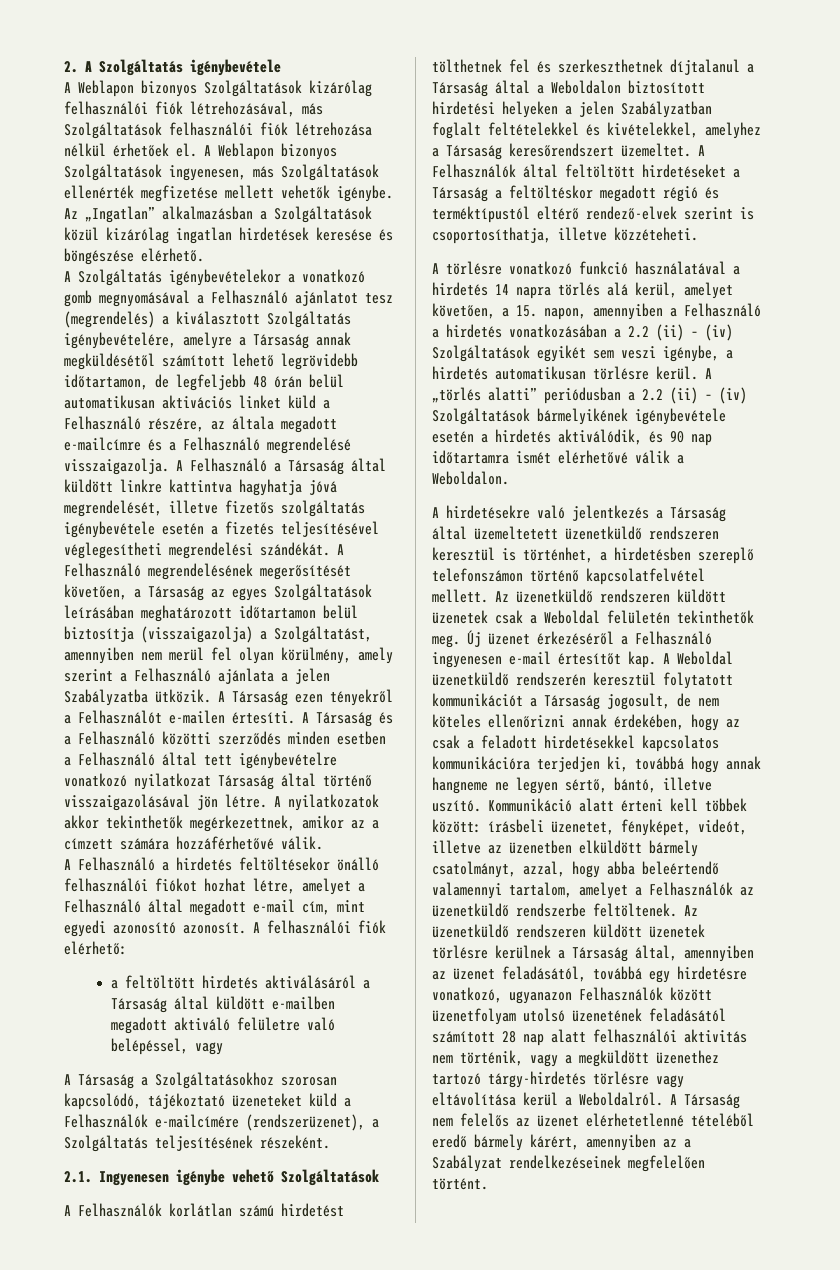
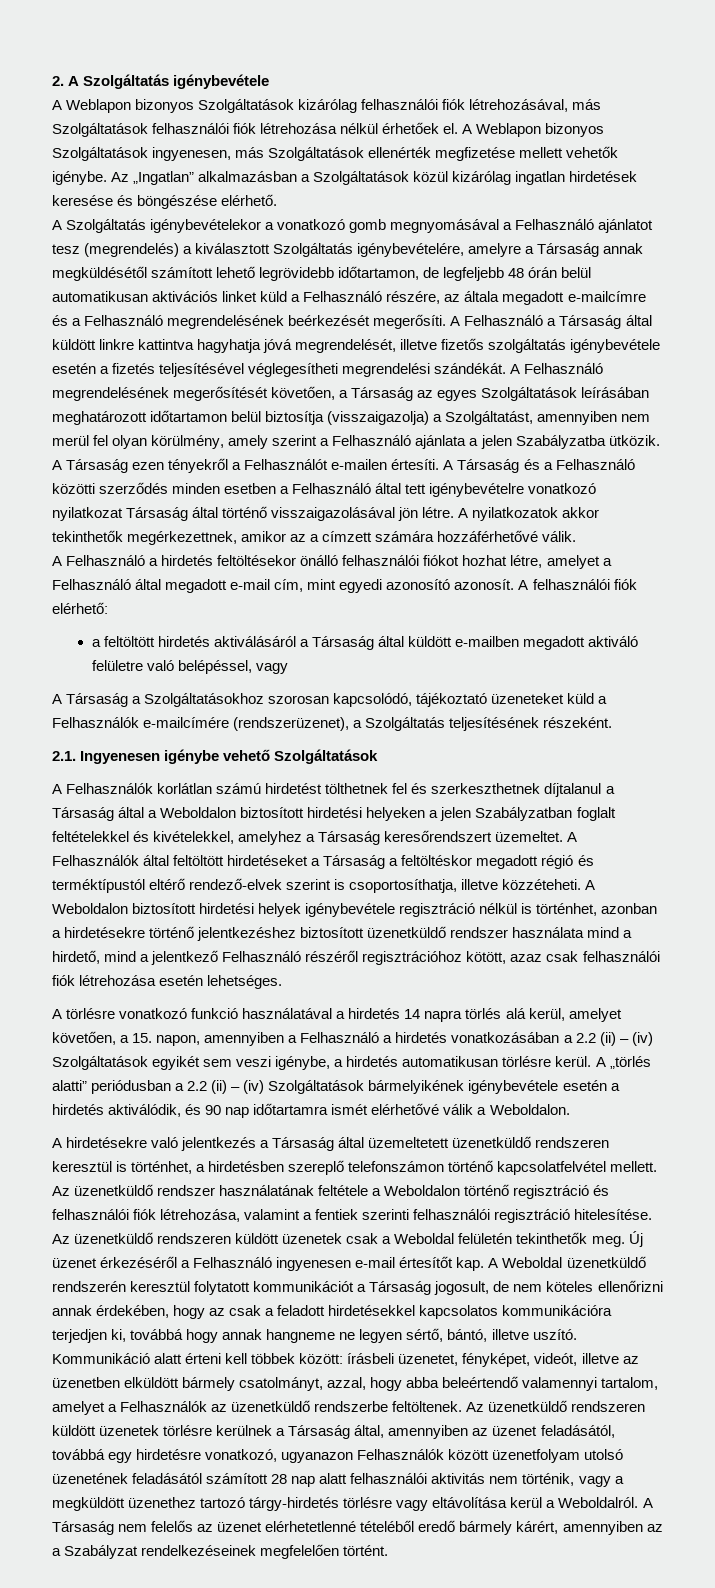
[267,437,351,454] [64,458,169,475] megrendelésé visszaigazolja. -> [167,314,447,329] megrendelésének beérkezését megerősíti.
(698, 234) none -> [585,880,596,890] [52,903,658,917] [52,926,633,941] [52,950,660,965] [52,975,283,989] A Weboldalon biztosított hirdetési helyek igénybevétele regisztráció nélkül is történhet, azonban a hirdetésekre történő jelentkezéshez biztosított üzenetküldő rendszer használata mind a hirdető, mind a jelentkező Felhasználó részéről regisztrációhoz kötött, azaz csak felhasználói fiók létrehozása esetén lehetséges.
(593, 596) none -> [157,1184,610,1199] [52,1209,653,1223] [52,1232,154,1244] rendszer használatának feltétele a Weboldalon történő regisztráció és felhasználói fiók létrehozása, valamint a fentiek szerinti felhasználói regisztráció hitelesítése. Az üzenetküldő

